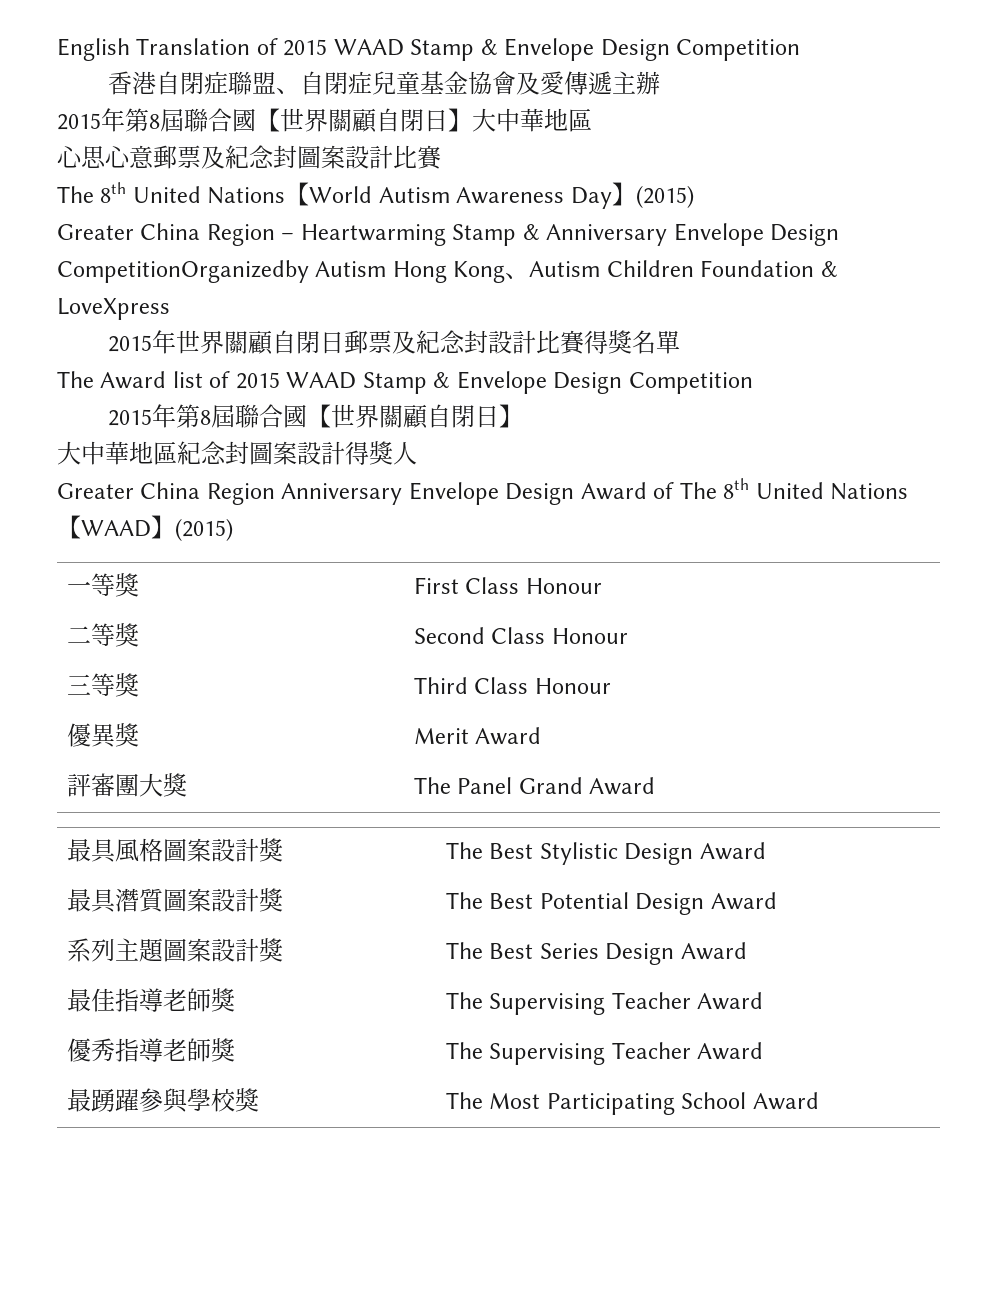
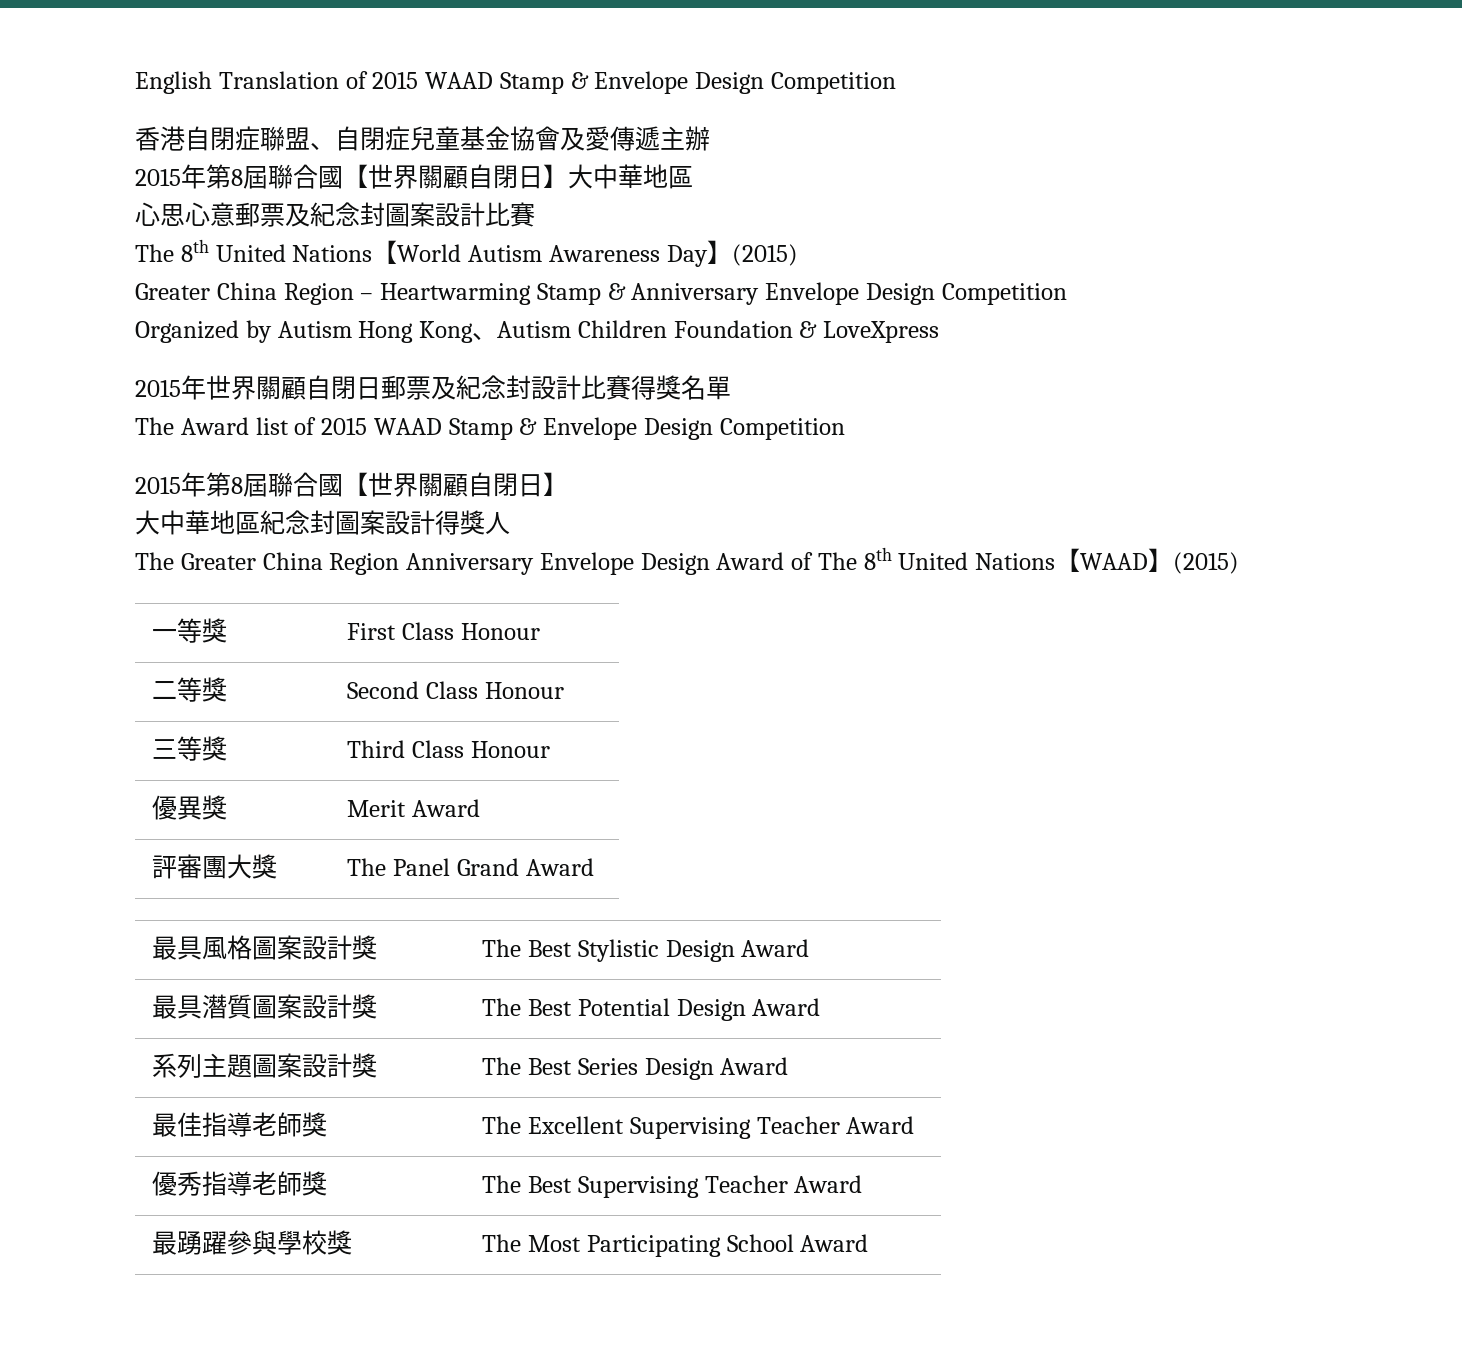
[57,260,309,283] CompetitionOrganizedby -> [941,283,1067,305] [135,320,272,343] Competition // Organized by
(417, 453) none -> [135,552,174,570] The
(483, 1000) none -> [528,1116,624,1134] Excellent
(483, 1050) none -> [528,1176,572,1193] Best

